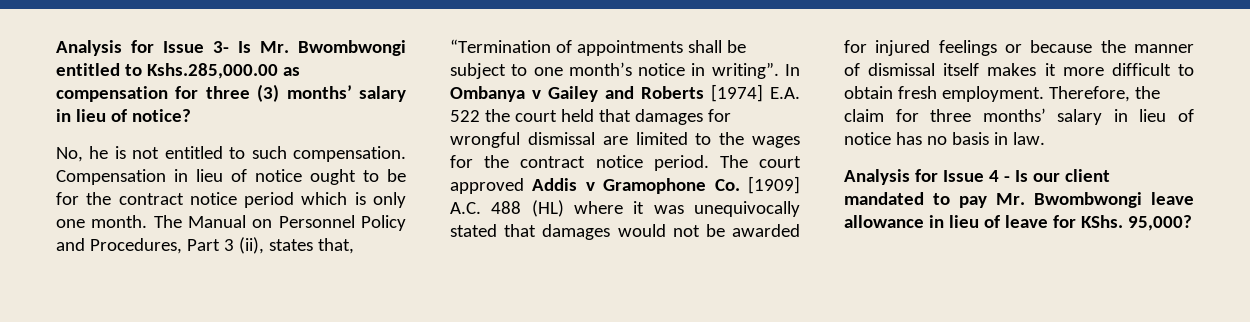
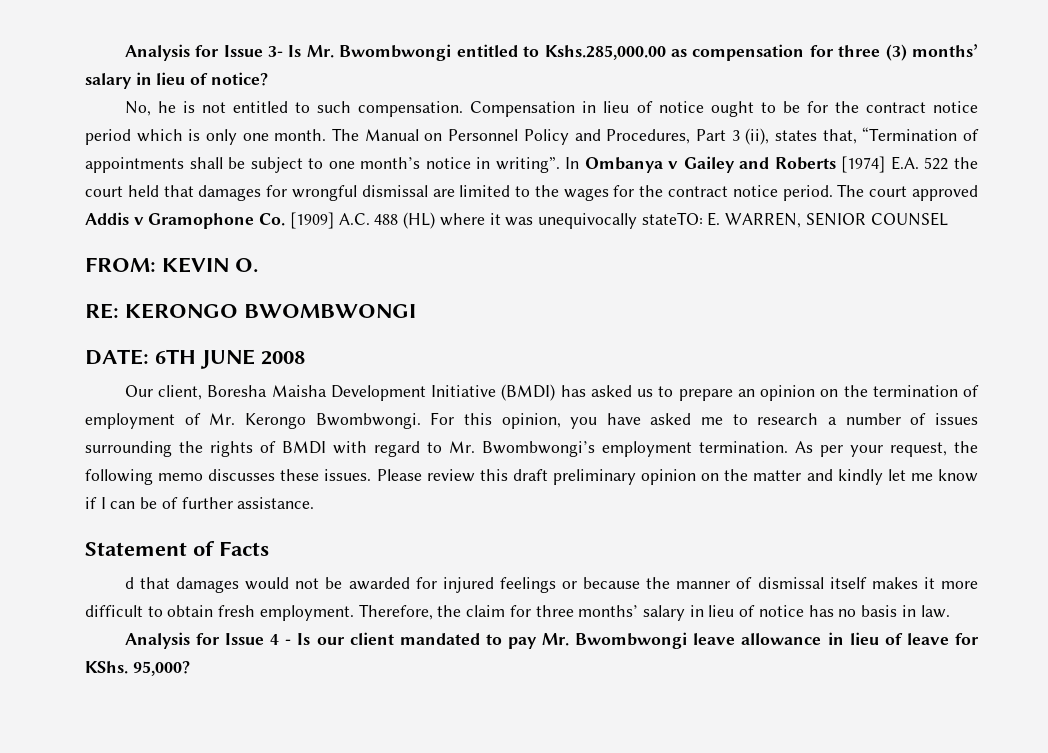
[450,224,497,237] stated -> [641,212,948,228] [85,257,258,273] [85,303,416,319] [85,349,305,369] [124,384,979,401] [85,412,978,429] [85,441,978,457] [85,469,978,485] [85,497,315,509] [85,541,269,556] [124,577,134,589] stateTO: E. WARREN, SENIOR COUNSEL // FROM: KEVIN O. // RE: KERONGO BWOMBWONGI // DATE: 6TH JUNE 2008 // Our client, Boresha Maisha Development Initiative (BMDI) has asked us to prepare an opinion on the termination of employment of Mr. Kerongo Bwombwongi. For this opinion, you have asked me to research a number of issues surrounding the rights of BMDI with regard to Mr. Bwombwongi’s employment termination. As per your request, the following memo discusses these issues. Please review this draft preliminary opinion on the matter and kindly let me know if I can be of further assistance. // Statement of Facts // d

